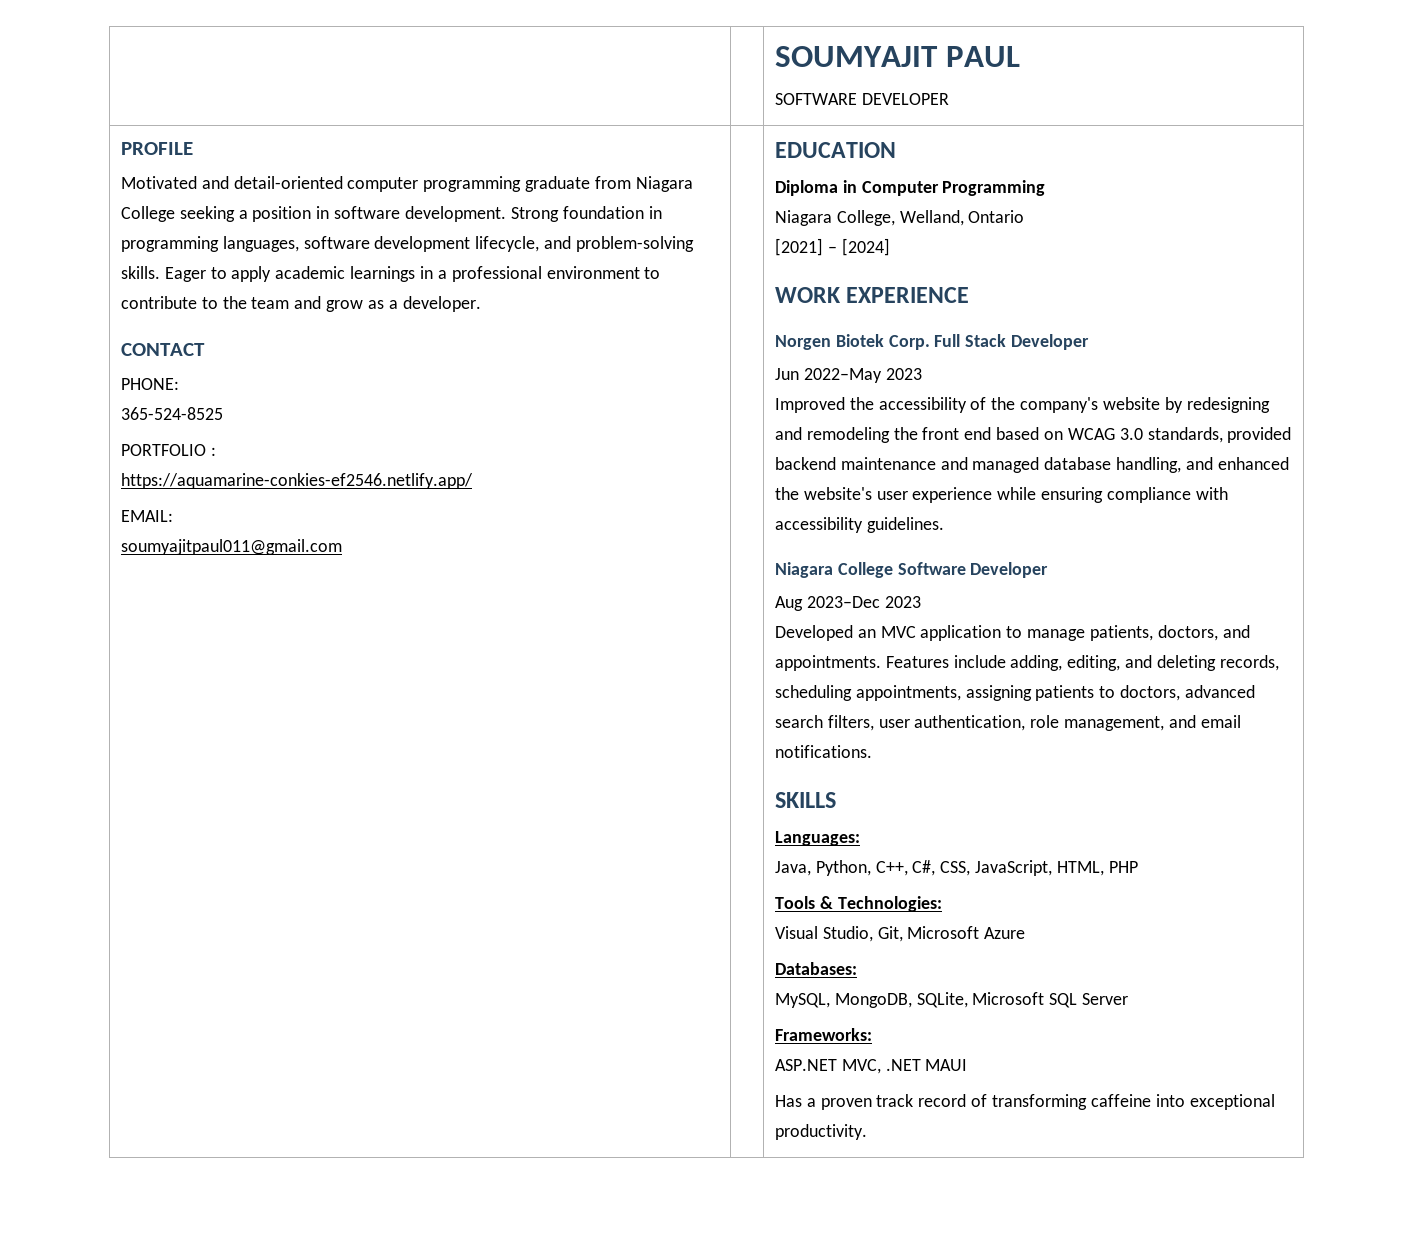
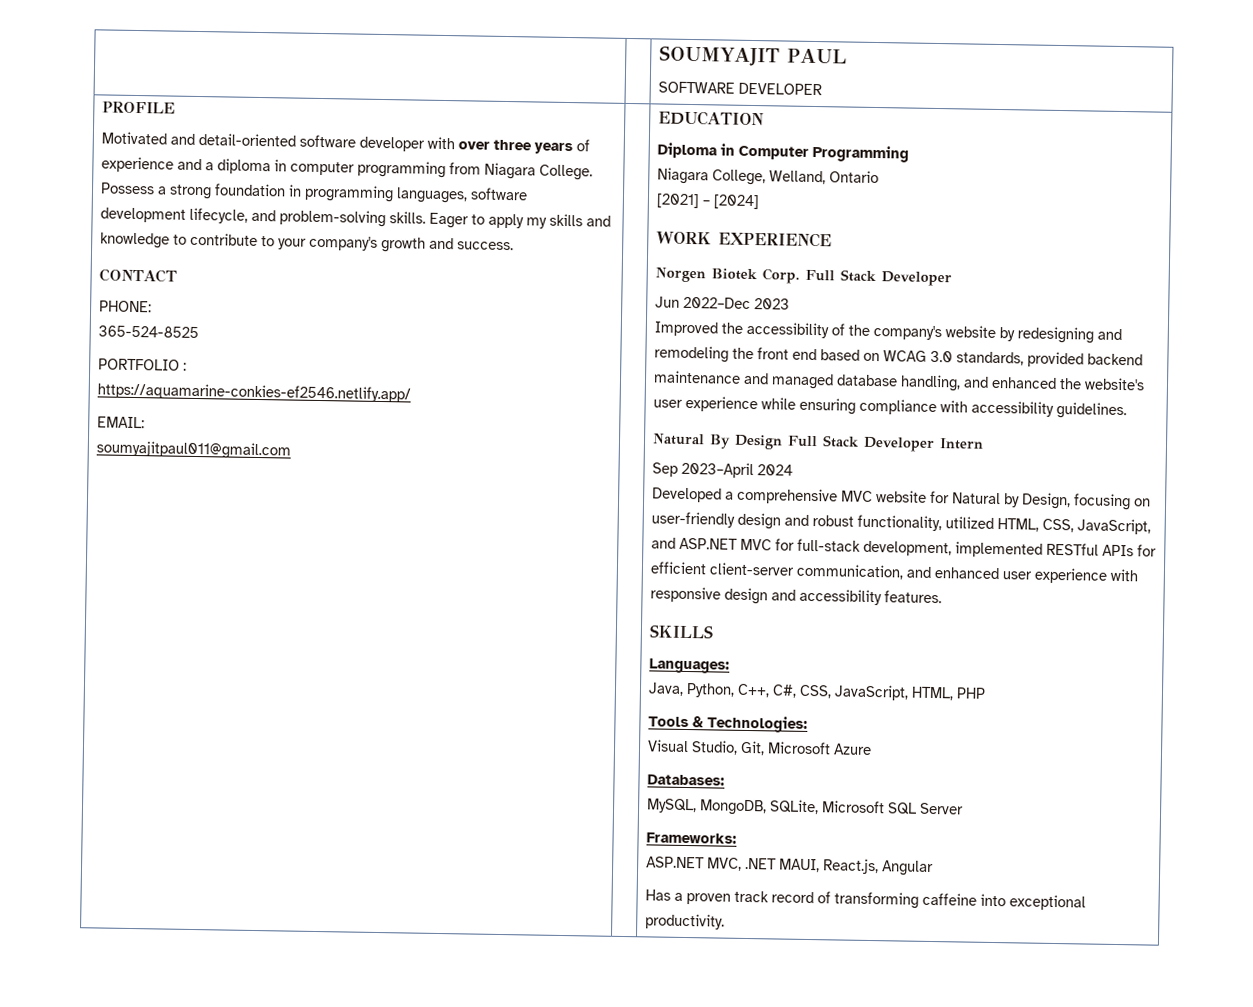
(343, 182) none -> [298,134,590,155] [100,156,287,175] software developer with over three years of experience and a diploma in
[525,176,591,192] graduate -> (446, 169) none
[120,206,559,222] College seeking a position in software development. Strong -> [538,164,593,181] [99,182,212,200] College. Possess a strong
[275,266,661,282] [120,296,481,312] academic learnings in a professional environment to contribute to the team and grow as a developer. -> [525,213,611,229] [99,232,514,253] my skills and knowledge to contribute to your company's growth and success.
[803,368,882,383] 2022–May -> [682,296,751,309] 2022–Dec
[774,562,1049,578] [774,596,921,611] [774,625,1250,641] [774,655,1279,671] [774,685,1255,701] [774,715,1241,731] [774,745,872,758] Niagara College Software Developer // Aug 2023–Dec 2023 // Developed an MVC application to manage patients, doctors, and appointments. Features include adding, editing, and deleting records, scheduling appointments, assigning patients to doctors, advanced search filters, user authentication, role management, and email notifications. -> [651,433,984,452] [651,461,793,479] [651,487,1151,511] [650,511,1151,535] [650,537,1157,558] [649,561,1138,584] [649,586,942,606] Natural By Design Full Stack Developer Intern // Sep 2023–April 2024 // Developed a comprehensive MVC website for Natural by Design, focusing on user-friendly design and robust functionality, utilized HTML, CSS, JavaScript, and ASP.NET MVC for full-stack development, implemented RESTful APIs for efficient client-server communication, and enhanced user experience with responsive design and accessibility features.
[925,1059,968,1071] MAUI -> [778,858,934,877] MAUI, React.js, Angular

